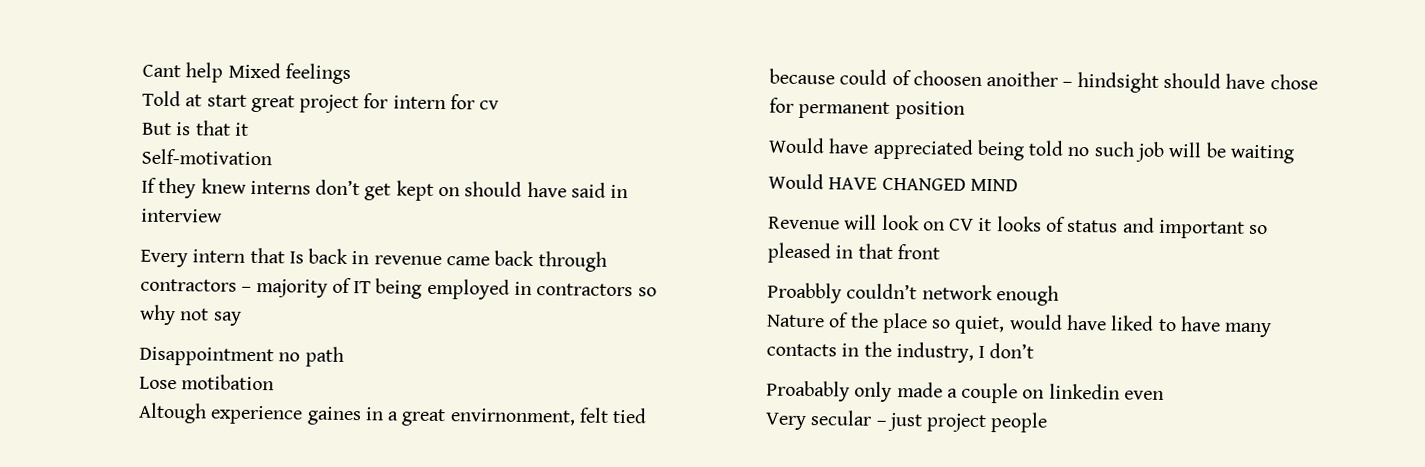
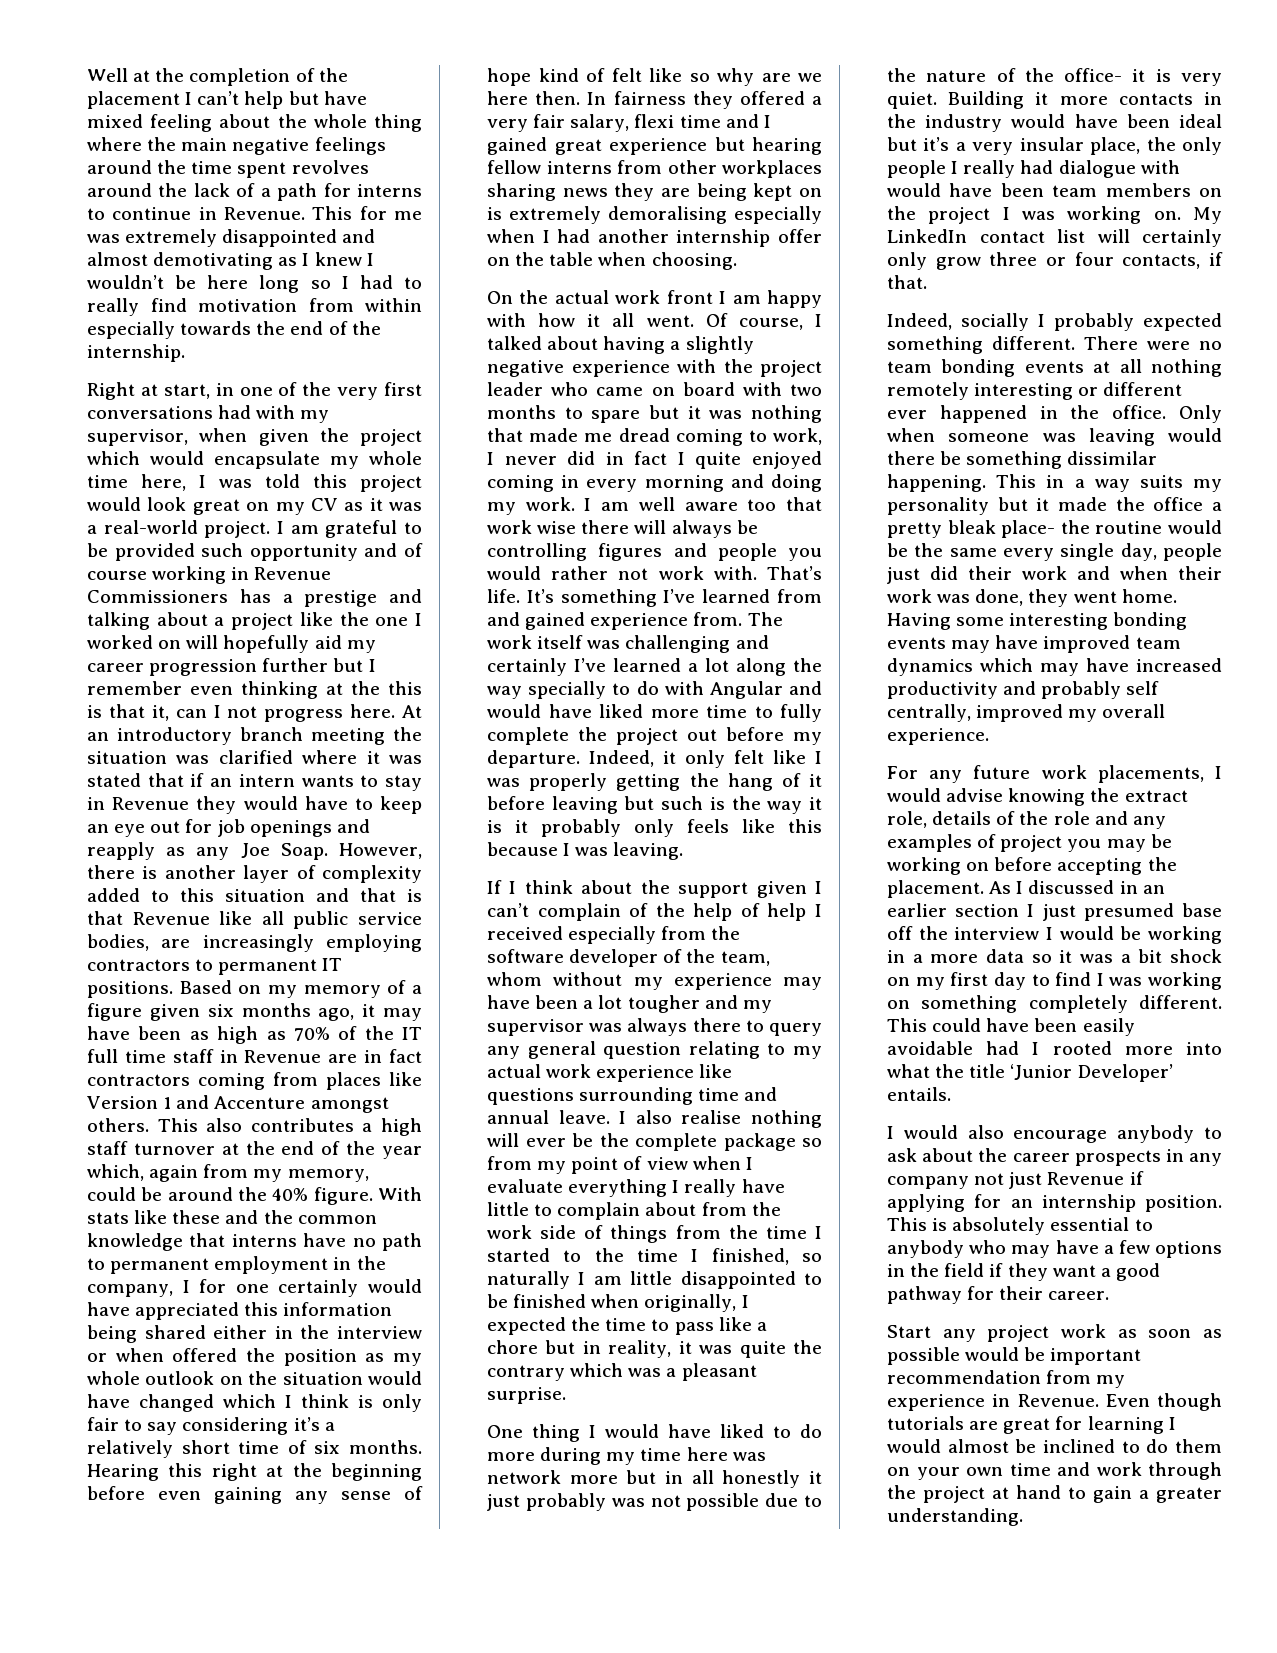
[142,62,351,85] [142,90,500,114] [142,120,249,136] [141,148,273,166] [141,177,629,201] [141,208,224,223] [140,247,607,272] [140,277,657,300] [139,304,242,326] [139,346,344,367] [139,374,275,391] [138,402,648,427] [769,68,1318,93] [769,97,965,120] [768,137,1295,164] [768,173,1018,192] [768,214,1269,239] [767,242,940,264] [767,282,1059,306] [766,312,1273,338] [766,341,1035,363] [766,380,1165,404] [765,410,1049,433] Cant help Mixed feelings // Told at start great project for intern for cv // But is that it // Self-motivation // If they knew interns don’t get kept on should have said in interview // Every intern that Is back in revenue came back through contractors – majority of IT being employed in contractors so why not say // Disappointment no path // Lose motibation // Altough experience gaines in a great envirnonment, felt tied because could of choosen anoither – hindsight should have chose for permanent position // Would have appreciated being told no such job will be waiting // Would HAVE CHANGED MIND // Revenue will look on CV it looks of status and important so pleased in that front // Proabbly couldn’t network enough // Nature of the place so quiet, would have liked to have many contacts in the industry, I don’t // Proabably only made a couple on linkedin even // Very secular – just project people -> [87,68,348,86] [87,91,367,109] [87,114,423,132] [87,137,386,155] [87,160,369,178] [87,183,422,201] [87,206,423,220] [87,229,376,247] [87,252,374,270] [87,275,422,293] [87,298,423,316] [87,321,381,339] [87,344,186,362] [87,382,422,400] [87,405,330,423] [87,428,423,446] [87,451,423,469] [87,474,422,492] [87,497,422,515] [87,520,423,538] [87,543,423,561] [87,566,332,584] [87,589,423,607] [87,612,422,630] [87,635,376,653] [87,658,376,676] [87,681,423,699] [87,704,422,722] [87,727,423,745] [87,750,423,764] [87,773,422,791] [87,796,422,814] [87,819,370,837] [87,842,423,860] [87,865,423,883] [87,888,422,902] [87,911,422,929] [87,934,422,952] [87,958,343,975] [87,980,422,998] [87,1003,423,1021] [87,1026,422,1044] [87,1049,423,1063] [87,1072,423,1090] [87,1095,389,1113] [87,1118,422,1136] [87,1141,423,1159] [87,1164,369,1182] [87,1187,423,1205] [87,1210,377,1224] [87,1233,423,1251] [87,1256,386,1274] [87,1279,422,1297] [87,1302,393,1320] [87,1325,422,1343] [87,1348,422,1366] [87,1371,423,1385] [87,1394,422,1412] [87,1417,335,1435] [87,1440,422,1458] [87,1463,423,1481] [87,1486,424,1504] [487,68,822,86] [487,91,822,109] [487,114,771,132] [487,137,822,155] [487,160,822,178] [487,183,822,201] [487,206,822,224] [487,229,822,247] [487,252,737,270] [487,290,822,308] [487,313,822,330] [487,336,754,354] [487,359,822,377] [487,382,822,396] [487,405,822,423] [487,428,822,446] [487,451,822,469] [487,474,822,492] [487,497,822,515] [487,520,758,538] [487,543,822,561] [487,566,822,580] [487,589,822,607] [487,612,783,630] [487,635,769,653] [487,658,822,676] [487,681,822,699] [487,704,822,722] [487,727,823,745] [487,750,822,768] [487,773,822,791] [487,796,822,814] [487,819,822,837] [487,842,684,860] [487,880,822,898] [487,903,822,921] [487,926,741,944] [487,949,770,967] [487,972,822,990] [487,995,772,1013] [487,1018,822,1036] [487,1041,822,1059] [487,1064,733,1082] [487,1087,778,1105] [487,1110,822,1128] [487,1133,822,1151] [487,1156,753,1174] [487,1179,785,1197] [487,1202,781,1220] [487,1225,822,1243] [487,1248,822,1265] [487,1271,822,1289] [487,1294,749,1312] [487,1317,767,1335] [487,1340,822,1358] [487,1363,757,1381] [487,1387,567,1404] [487,1424,822,1442] [487,1447,766,1465] [487,1470,822,1488] [487,1493,822,1511] [887,68,1222,86] [887,91,1222,109] [887,114,1222,132] [887,137,1222,155] [887,160,1180,178] [887,183,1222,197] [887,206,1222,224] [887,229,1222,247] [887,252,1223,270] [887,275,928,289] [887,313,1222,331] [887,336,1222,354] [887,359,1222,377] [887,382,1183,400] [887,405,1222,423] [887,428,1222,446] [887,451,1158,469] [887,474,1222,492] [887,497,1222,515] [887,520,1222,538] [887,543,1222,561] [887,566,1222,584] [887,589,1177,607] [887,612,1188,630] [887,635,1181,653] [887,658,1222,676] [887,681,1160,699] [887,704,1166,722] [887,728,990,745] [887,765,1222,783] [887,788,1188,806] [887,811,1166,829] [887,834,1172,852] [887,857,1177,875] [887,880,1165,898] [887,903,1222,921] [887,926,1222,944] [887,949,1222,963] [887,972,1222,990] [887,995,1222,1013] [887,1018,1135,1036] [887,1041,1222,1055] [887,1064,1173,1082] [887,1087,952,1101] [887,1125,1222,1143] [887,1148,1222,1166] [887,1171,1144,1189] [887,1194,1222,1212] [887,1217,1153,1235] [887,1240,1222,1258] [887,1263,1160,1281] [887,1286,1110,1304] [887,1324,1222,1342] [887,1347,1142,1365] [887,1370,1126,1388] [887,1393,1222,1411] [887,1416,1176,1434] [887,1439,1222,1453] [887,1462,1222,1480] [887,1485,1222,1503] [887,1508,1024,1526] Well at the completion of the placement I can’t help but have mixed feeling about the whole thing where the main negative feelings around the time spent revolves around the lack of a path for interns to continue in Revenue. This for me was extremely disappointed and almost demotivating as I knew I wouldn’t be here long so I had to really find motivation from within especially towards the end of the internship. // Right at start, in one of the very first conversations had with my supervisor, when given the project which would encapsulate my whole time here, I was told this project would look great on my CV as it was a real-world project. I am grateful to be provided such opportunity and of course working in Revenue Commissioners has a prestige and talking about a project like the one I worked on will hopefully aid my career progression further but I remember even thinking at the this is that it, can I not progress here. At an introductory branch meeting the situation was clarified where it was stated that if an intern wants to stay in Revenue they would have to keep an eye out for job openings and reapply as any Joe Soap. However, there is another layer of complexity added to this situation and that is that Revenue like all public service bodies, are increasingly employing contractors to permanent IT positions. Based on my memory of a figure given six months ago, it may have been as high as 70% of the IT full time staff in Revenue are in fact contractors coming from places like Version 1 and Accenture amongst others. This also contributes a high staff turnover at the end of the year which, again from my memory, could be around the 40% figure. With stats like these and the common knowledge that interns have no path to permanent employment in the company, I for one certainly would have appreciated this information being shared either in the interview or when offered the position as my whole outlook on the situation would have changed which I think is only fair to say considering it’s a relatively short time of six months. Hearing this right at the beginning before even gaining any sense of hope kind of felt like so why are we here then. In fairness they offered a very fair salary, flexi time and I gained great experience but hearing fellow interns from other workplaces sharing news they are being kept on is extremely demoralising especially when I had another internship offer on the table when choosing. // On the actual work front I am happy with how it all went. Of course, I talked about having a slightly negative experience with the project leader who came on board with two months to spare but it was nothing that made me dread coming to work, I never did in fact I quite enjoyed coming in every morning and doing my work. I am well aware too that work wise there will always be controlling figures and people you would rather not work with. That’s life. It’s something I’ve learned from and gained experience from. The work itself was challenging and certainly I’ve learned a lot along the way specially to do with Angular and would have liked more time to fully complete the project out before my departure. Indeed, it only felt like I was properly getting the hang of it before leaving but such is the way it is it probably only feels like this because I was leaving. // If I think about the support given I can’t complain of the help of help I received especially from the software developer of the team, whom without my experience may have been a lot tougher and my supervisor was always there to query any general question relating to my actual work experience like questions surrounding time and annual leave. I also realise nothing will ever be the complete package so from my point of view when I evaluate everything I really have little to complain about from the work side of things from the time I started to the time I finished, so naturally I am little disappointed to be finished when originally, I expected the time to pass like a chore but in reality, it was quite the contrary which was a pleasant surprise. // One thing I would have liked to do more during my time here was network more but in all honestly it just probably was not possible due to the nature of the office- it is very quiet. Building it more contacts in the industry would have been ideal but it’s a very insular place, the only people I really had dialogue with would have been team members on the project I was working on. My LinkedIn contact list will certainly only grow three or four contacts, if that. // Indeed, socially I probably expected something different. There were no team bonding events at all nothing remotely interesting or different ever happened in the office. Only when someone was leaving would there be something dissimilar happening. This in a way suits my personality but it made the office a pretty bleak place- the routine would be the same every single day, people just did their work and when their work was done, they went home. Having some interesting bonding events may have improved team dynamics which may have increased productivity and probably self centrally, improved my overall experience. // For any future work placements, I would advise knowing the extract role, details of the role and any examples of project you may be working on before accepting the placement. As I discussed in an earlier section I just presumed base off the interview I would be working in a more data so it was a bit shock on my first day to find I was working on something completely different. This could have been easily avoidable had I rooted more into what the title ‘Junior Developer’ entails. // I would also encourage anybody to ask about the career prospects in any company not just Revenue if applying for an internship position. This is absolutely essential to anybody who may have a few options in the field if they want a good pathway for their career. // Start any project work as soon as possible would be important recommendation from my experience in Revenue. Even though tutorials are great for learning I would almost be inclined to do them on your own time and work through the project at hand to gain a greater understanding.

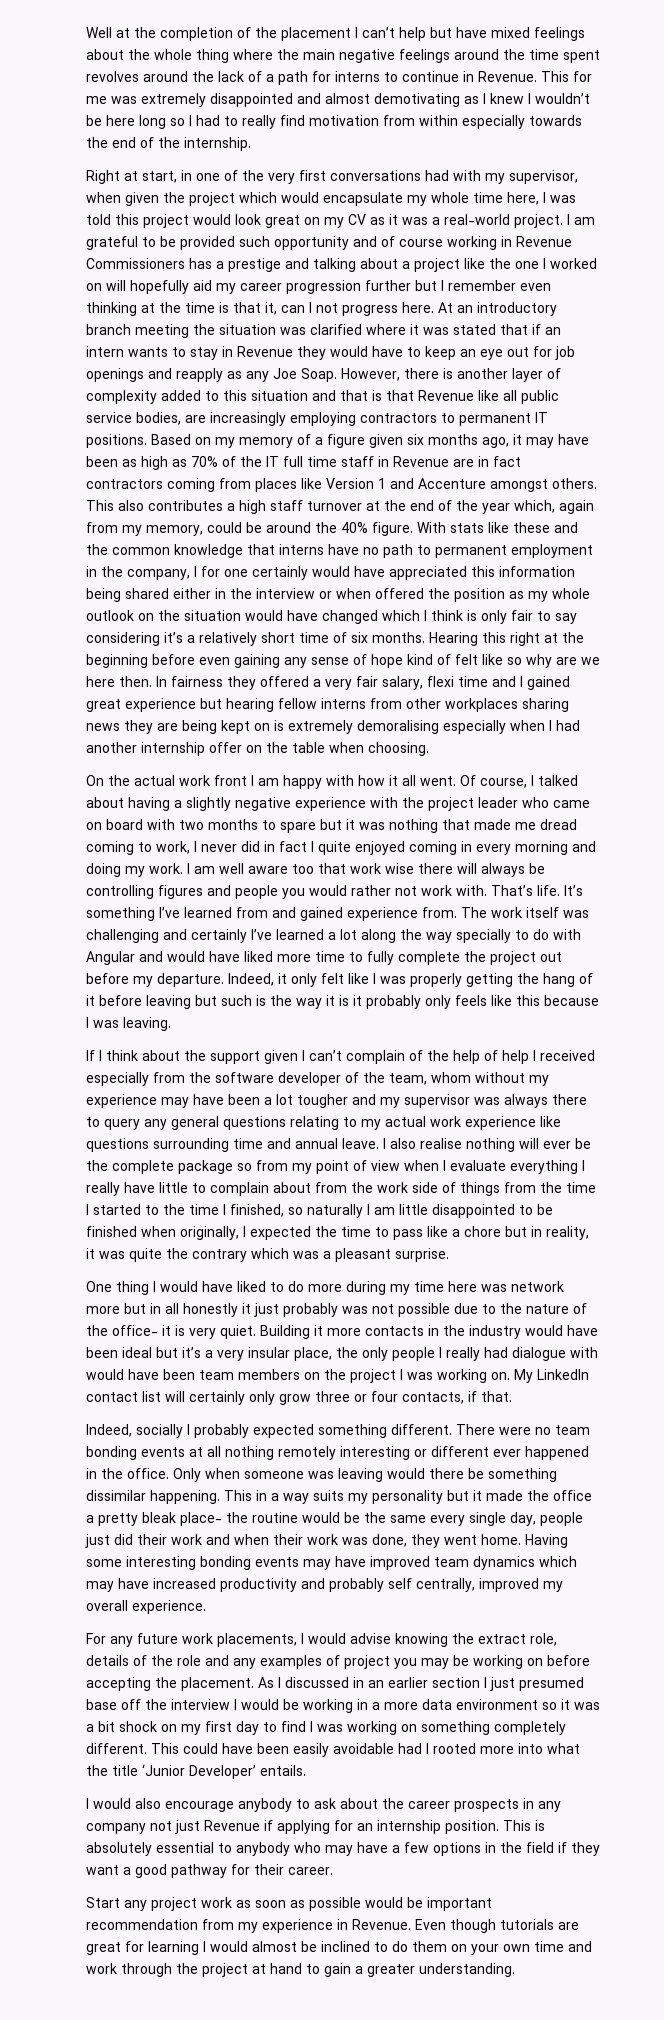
[150,114,213,132] feeling -> [534,27,586,41] feelings
[388,681,423,695] this -> [185,302,216,313] time
[603,1042,682,1059] question -> [223,1116,287,1130] questions
(1025, 956) none -> [456,1699,539,1710] environment

